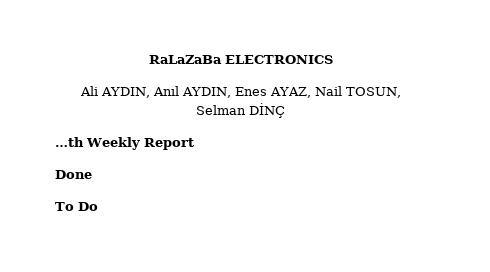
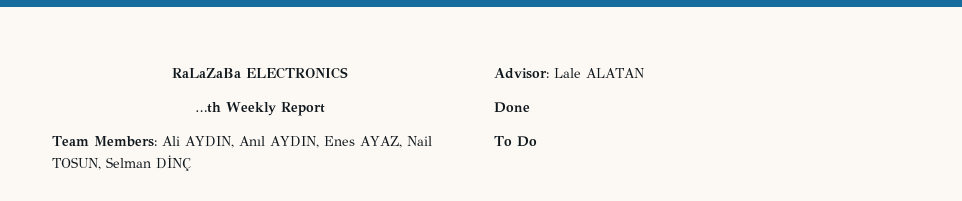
(333, 59) none -> [195,102,325,116] [52,136,157,147] …th Weekly Report // Team Members:
[55,137,194,150] …th Weekly Report -> [494,68,644,79] Advisor: Lale ALATAN

